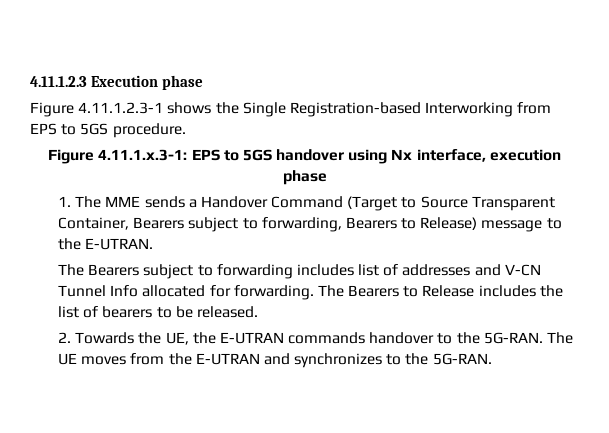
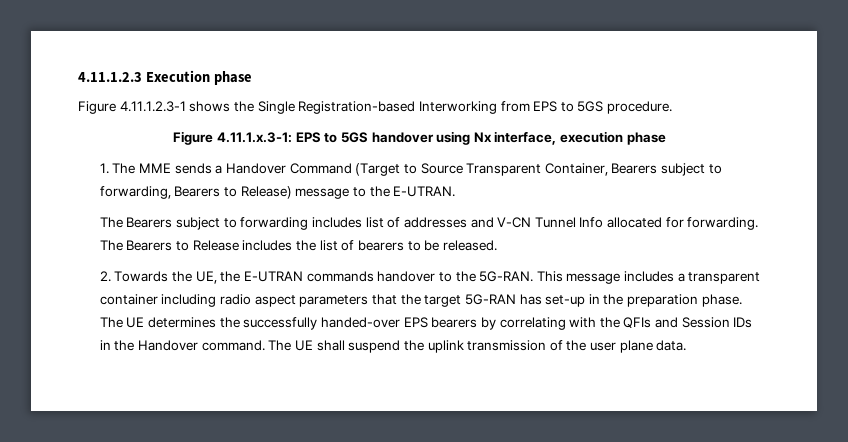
[547,332,574,344] [58,353,492,368] The UE moves from the E-UTRAN and synchronizes to the 5G-RAN. -> [536,271,761,284] [99,294,742,307] [99,317,753,330] [99,340,687,353] This message includes a transparent container including radio aspect parameters that the target 5G-RAN has set-up in the preparation phase. The UE determines the successfully handed-over EPS bearers by correlating with the QFIs and Session IDs in the Handover command. The UE shall suspend the uplink transmission of the user plane data.

